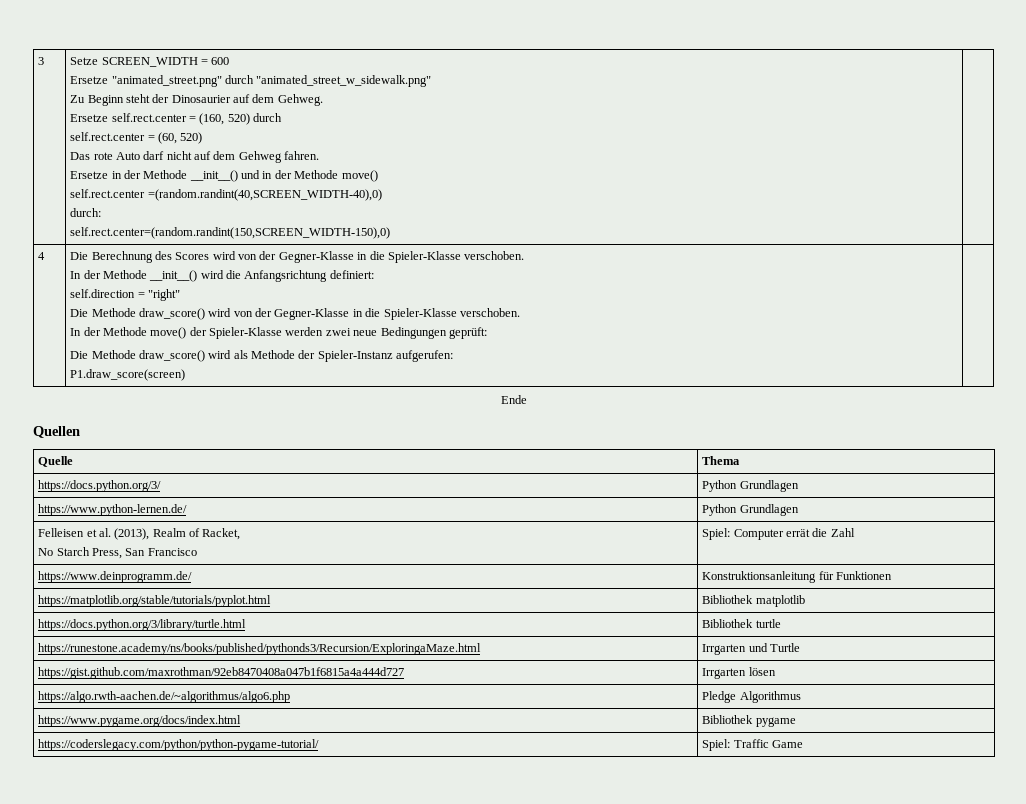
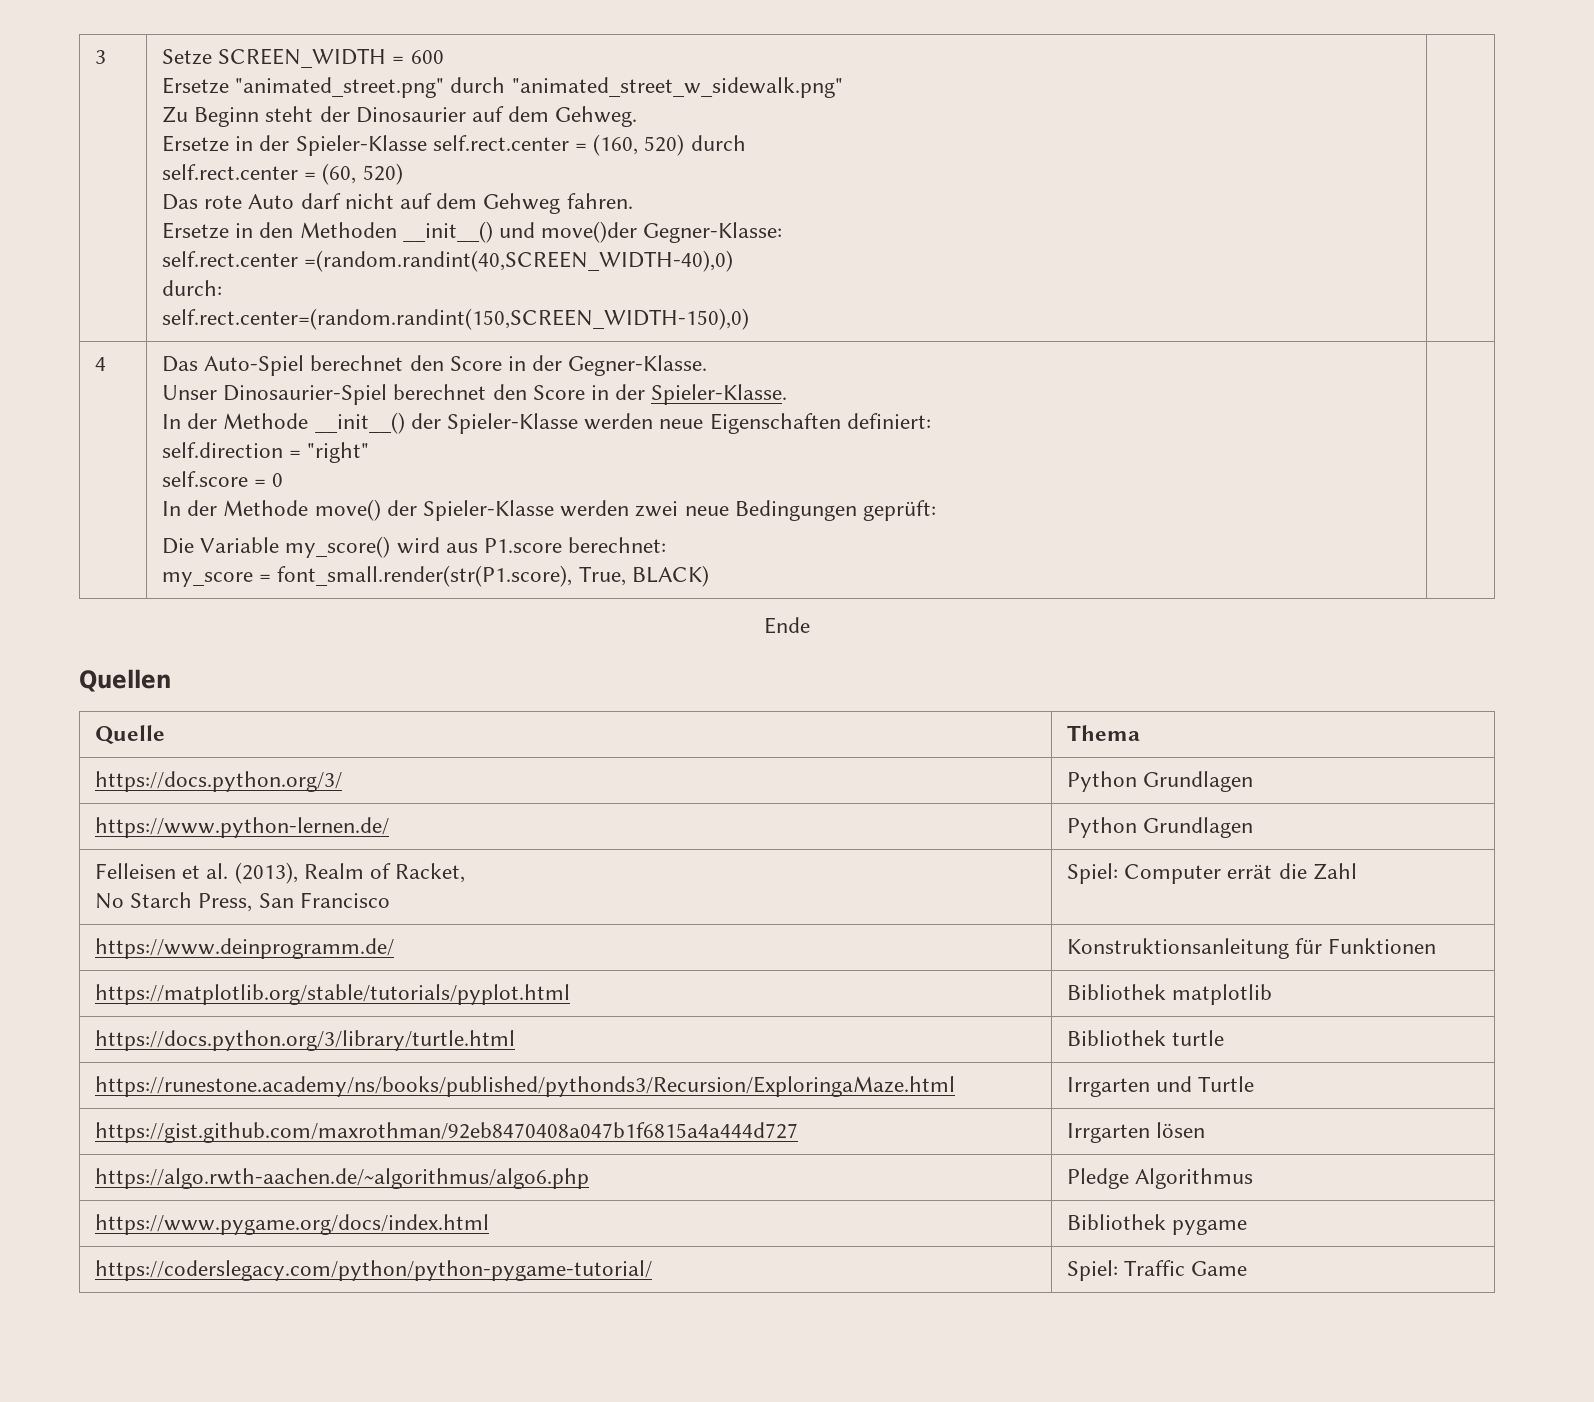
(109, 118) none -> [235,135,427,156] in der Spieler-Klasse
[123,170,378,182] der Methode __init__() und in der Methode move() -> [259,221,783,243] den Methoden __init__() und move()der Gegner-Klasse:
[70,251,525,263] Die Berechnung des Scores wird von der Gegner-Klasse in die Spieler-Klasse verschoben. -> [161,355,708,376] [161,384,788,405] Das Auto-Spiel berechnet den Score in der Gegner-Klasse. // Unser Dinosaurier-Spiel berechnet den Score in der Spieler-Klasse.
[200,270,328,282] wird die Anfangsrichtung -> [410,413,841,434] der Spieler-Klasse werden neue Eigenschaften
[70,308,520,320] Die Methode draw_score() wird von der Gegner-Klasse in die Spieler-Klasse verschoben. -> [161,471,284,487] self.score = 0
[91,350,454,362] [70,369,186,381] Methode draw_score() wird als Methode der Spieler-Instanz aufgerufen: // P1.draw_score(screen) -> [200,536,667,558] [161,565,709,587] Variable my_score() wird aus P1.score berechnet: // my_score = font_small.render(str(P1.score), True, BLACK)

